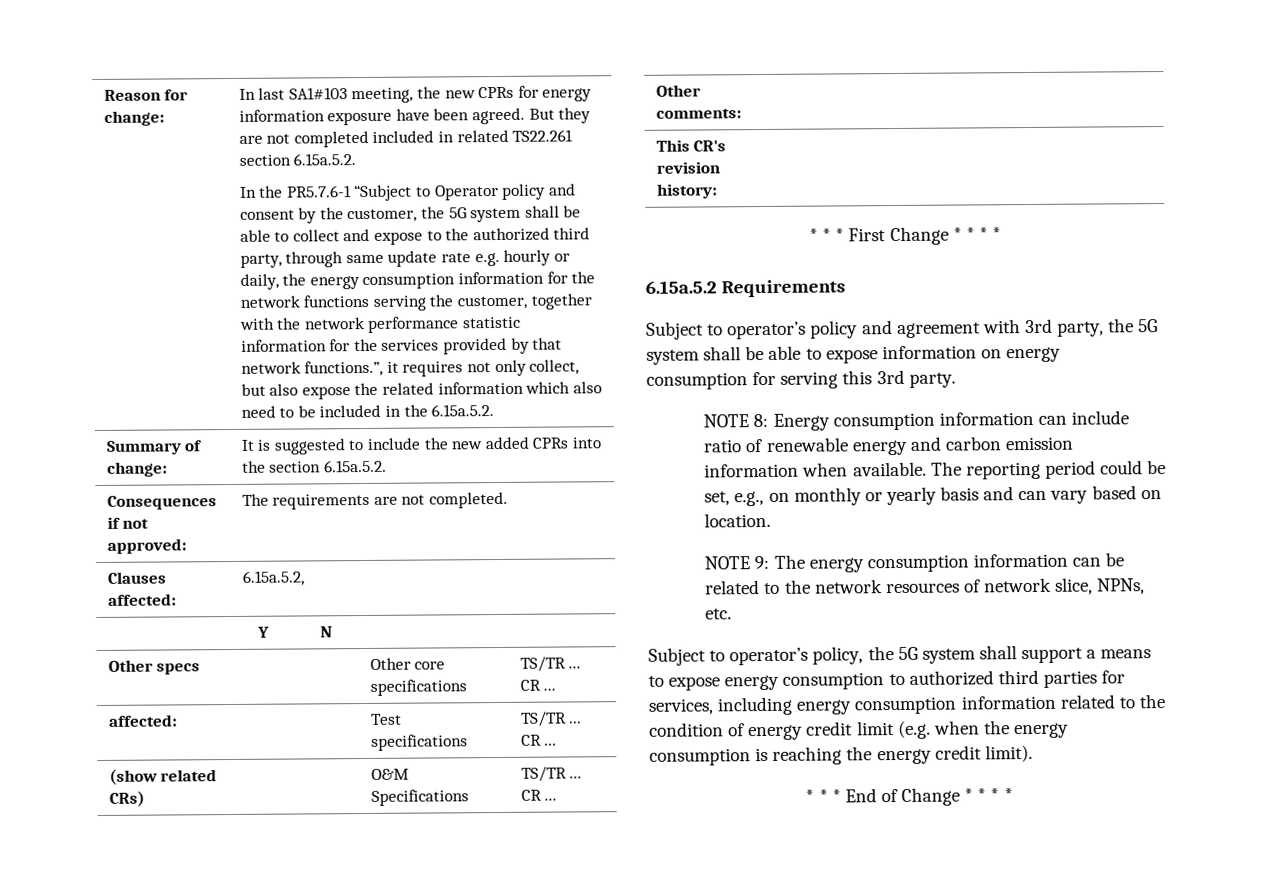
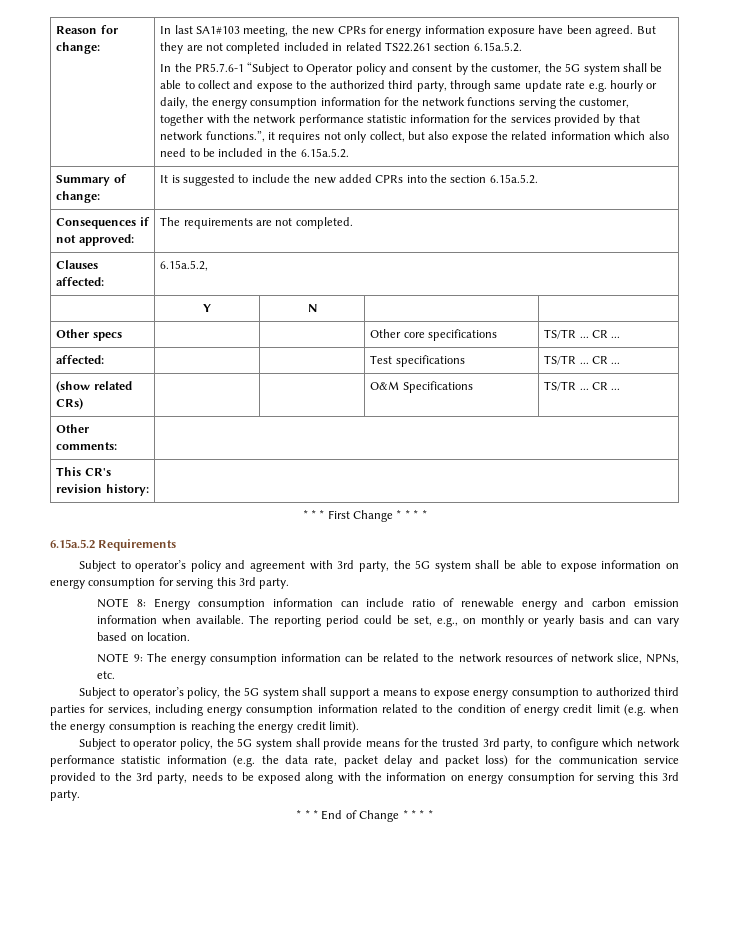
(1033, 753) none -> [79,738,680,750] [50,755,679,767] [50,772,679,784] [50,790,80,801] // Subject to operator policy, the 5G system shall provide means for the trusted 3rd party, to configure which network performance statistic information (e.g. the data rate, packet delay and packet loss) for the communication service provided to the 3rd party, needs to be exposed along with the information on energy consumption for serving this 3rd party.

